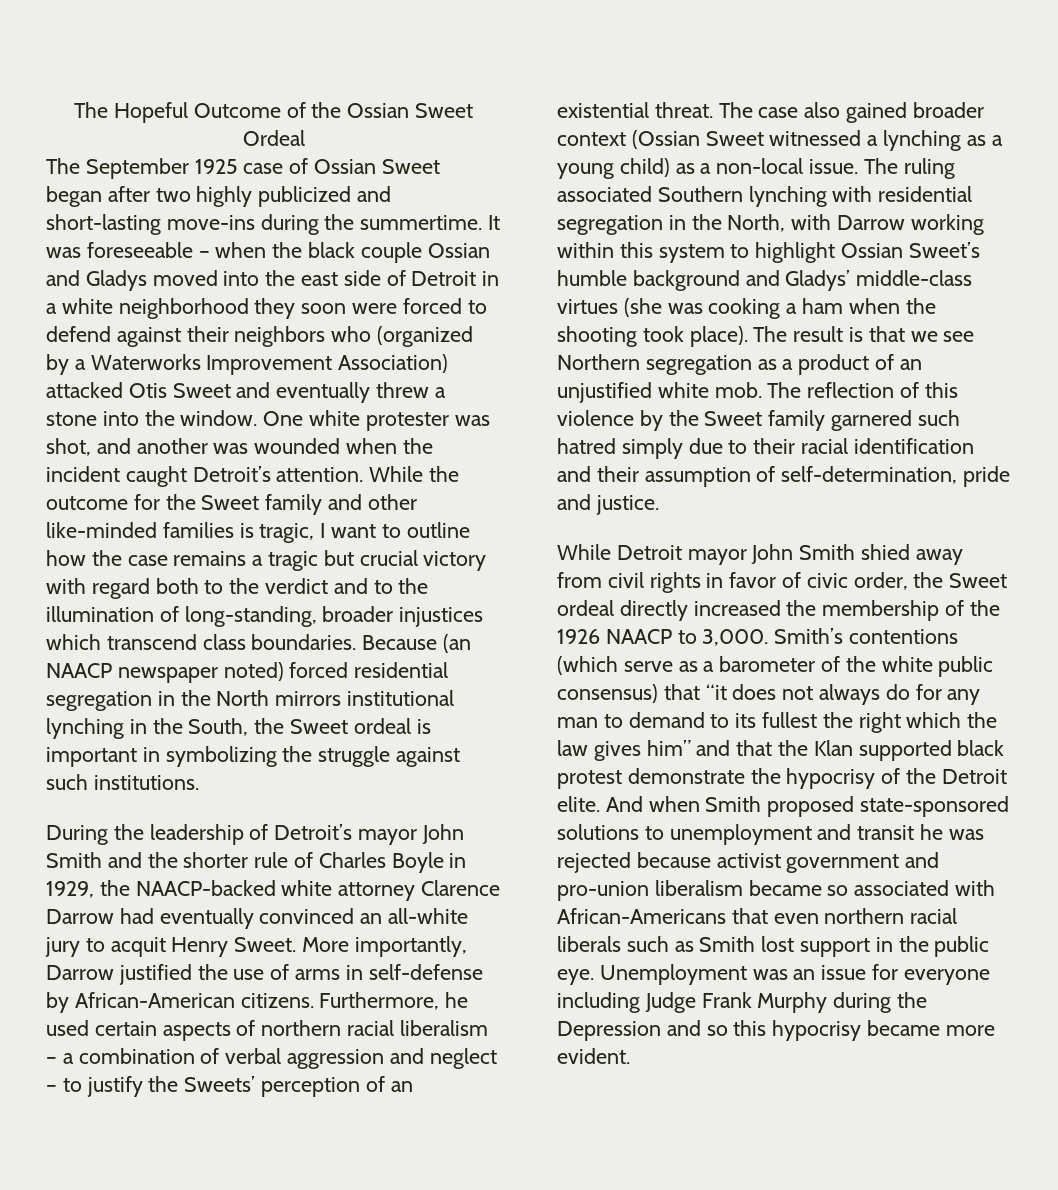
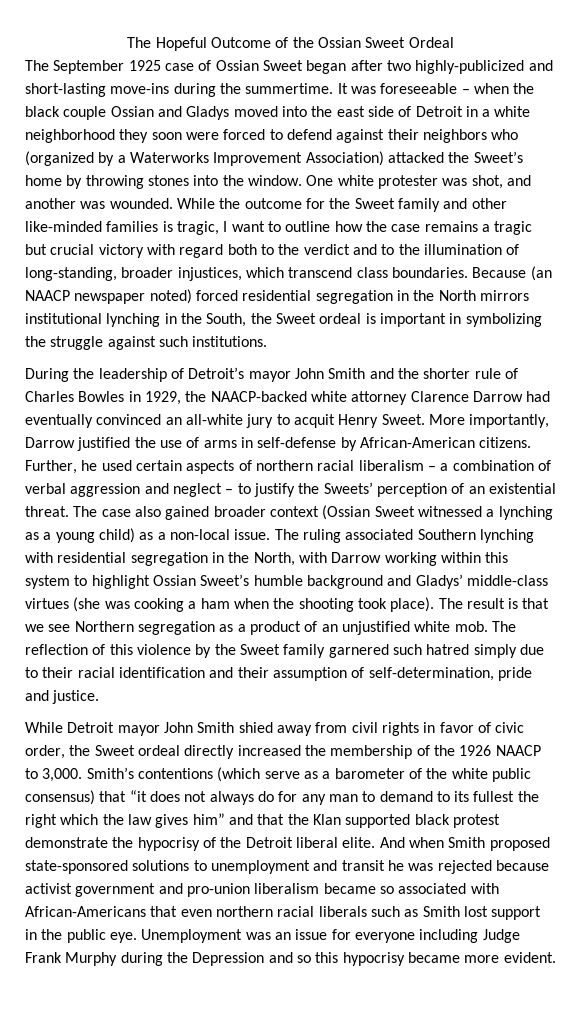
[196,186,352,207] highly publicized -> [415,60,525,74] highly-publicized
[128,382,446,403] [46,412,97,426] Otis Sweet and eventually threw a stone -> [448,151,523,163] [25,175,189,189] the Sweet’s home by throwing stones
[254,438,433,454] [46,466,364,487] wounded when the incident caught Detroit’s attention. -> [109,198,173,209] wounded.
[399,607,484,627] injustices -> [177,267,242,281] injustices,
[391,852,444,873] Boyle -> [78,391,125,402] Bowles
[319,992,440,1010] Furthermore, -> [25,460,77,474] Further,
(1007, 776) none -> [295,837,338,848] liberal

